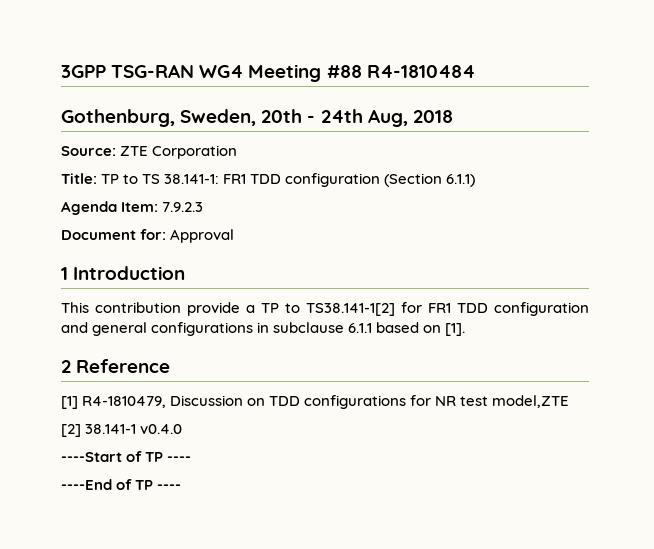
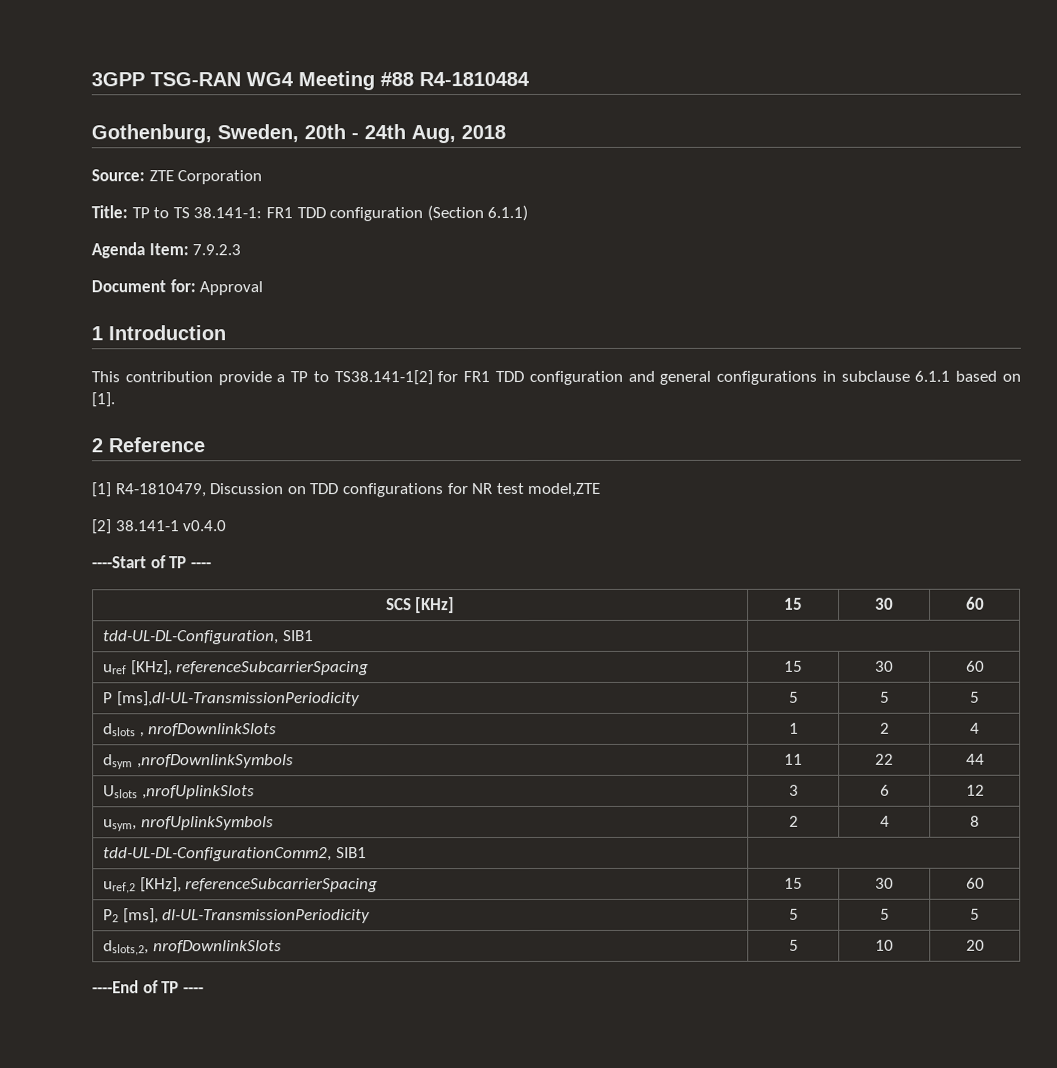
(192, 459) none -> [385,597,456,614] [784,597,803,610] [875,597,894,610] [965,596,985,610] [103,630,314,645] [103,660,370,676] [784,660,803,672] [875,660,894,672] [965,660,985,672] [103,691,360,707] [788,691,799,703] [879,691,890,703] [970,691,980,703] [103,723,278,738] [788,722,799,734] [879,722,890,734] [970,722,980,734] [103,754,294,770] [784,753,803,765] [875,753,894,765] [965,753,985,765] [103,785,255,800] [788,784,799,796] [879,784,890,796] [965,784,985,796] [103,816,274,832] [788,815,799,827] [879,815,890,827] [970,815,980,827] [103,847,367,862] [103,877,379,894] [784,877,803,889] [875,877,894,889] [965,877,985,889] [103,908,371,924] [788,908,799,920] [879,908,890,920] [970,908,980,920] [103,940,282,956] [788,939,799,951] [875,939,894,951] [965,939,985,951] // SCS [KHz] | 15 | 30 | 60 // tdd-UL-DL-Configuration, SIB1 | // uref [KHz], referenceSubcarrierSpacing | 15 | 30 | 60 // P [ms],dl-UL-TransmissionPeriodicity | 5 | 5 | 5 // dslots , nrofDownlinkSlots | 1 | 2 | 4 // dsym ,nrofDownlinkSymbols | 11 | 22 | 44 // Uslots ,nrofUplinkSlots | 3 | 6 | 12 // usym, nrofUplinkSymbols | 2 | 4 | 8 // tdd-UL-DL-ConfigurationComm2, SIB1 | // uref,2 [KHz], referenceSubcarrierSpacing | 15 | 30 | 60 // P2 [ms], dl-UL-TransmissionPeriodicity | 5 | 5 | 5 // dslots,2, nrofDownlinkSlots | 5 | 10 | 20

